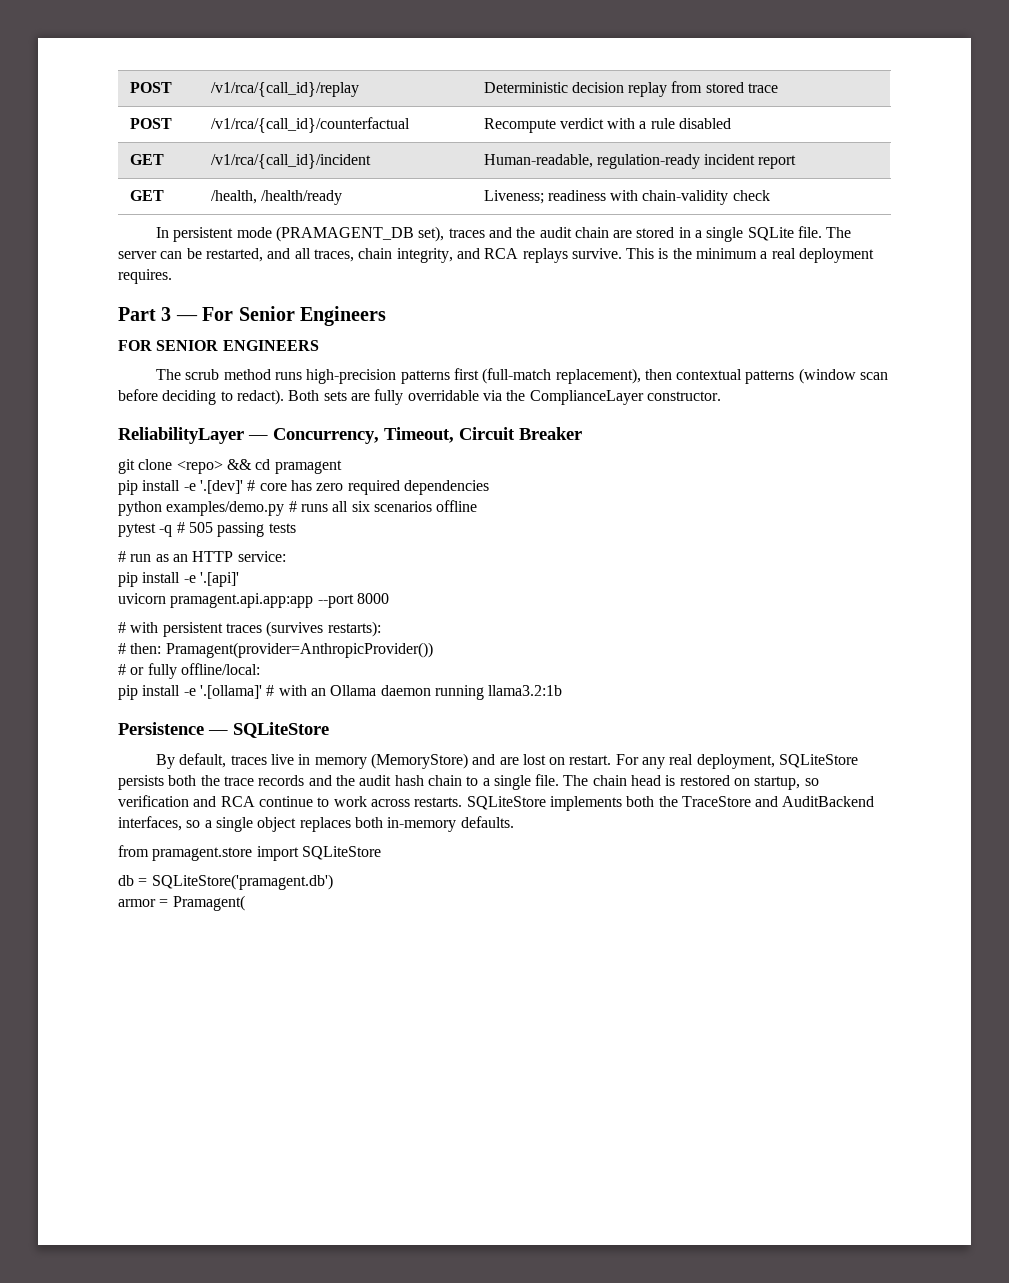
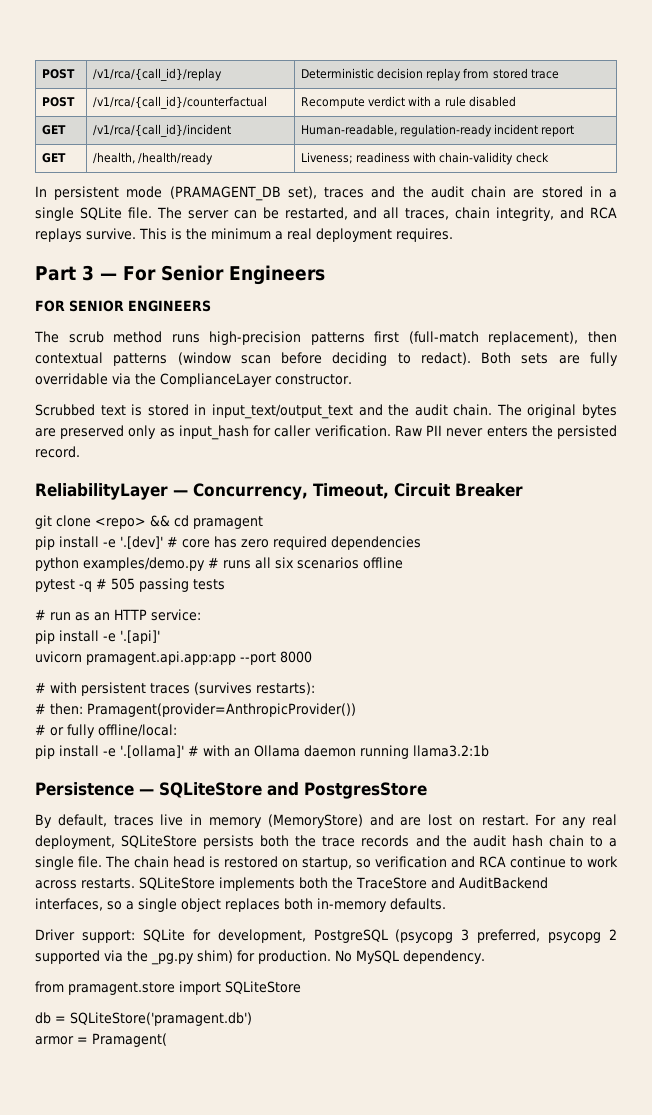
(721, 396) none -> [35,404,617,419] [35,425,617,440] [35,446,80,458] // Scrubbed text is stored in input_text/output_text and the audit chain. The original bytes are preserved only as input_hash for caller verification. Raw PII never enters the persisted record.
(329, 730) none -> [267,782,427,799] and PostgresStore
(514, 822) none -> [35,929,617,943] [35,950,485,965] // Driver support: SQLite for development, PostgreSQL (psycopg 3 preferred, psycopg 2 supported via the _pg.py shim) for production. No MySQL dependency.

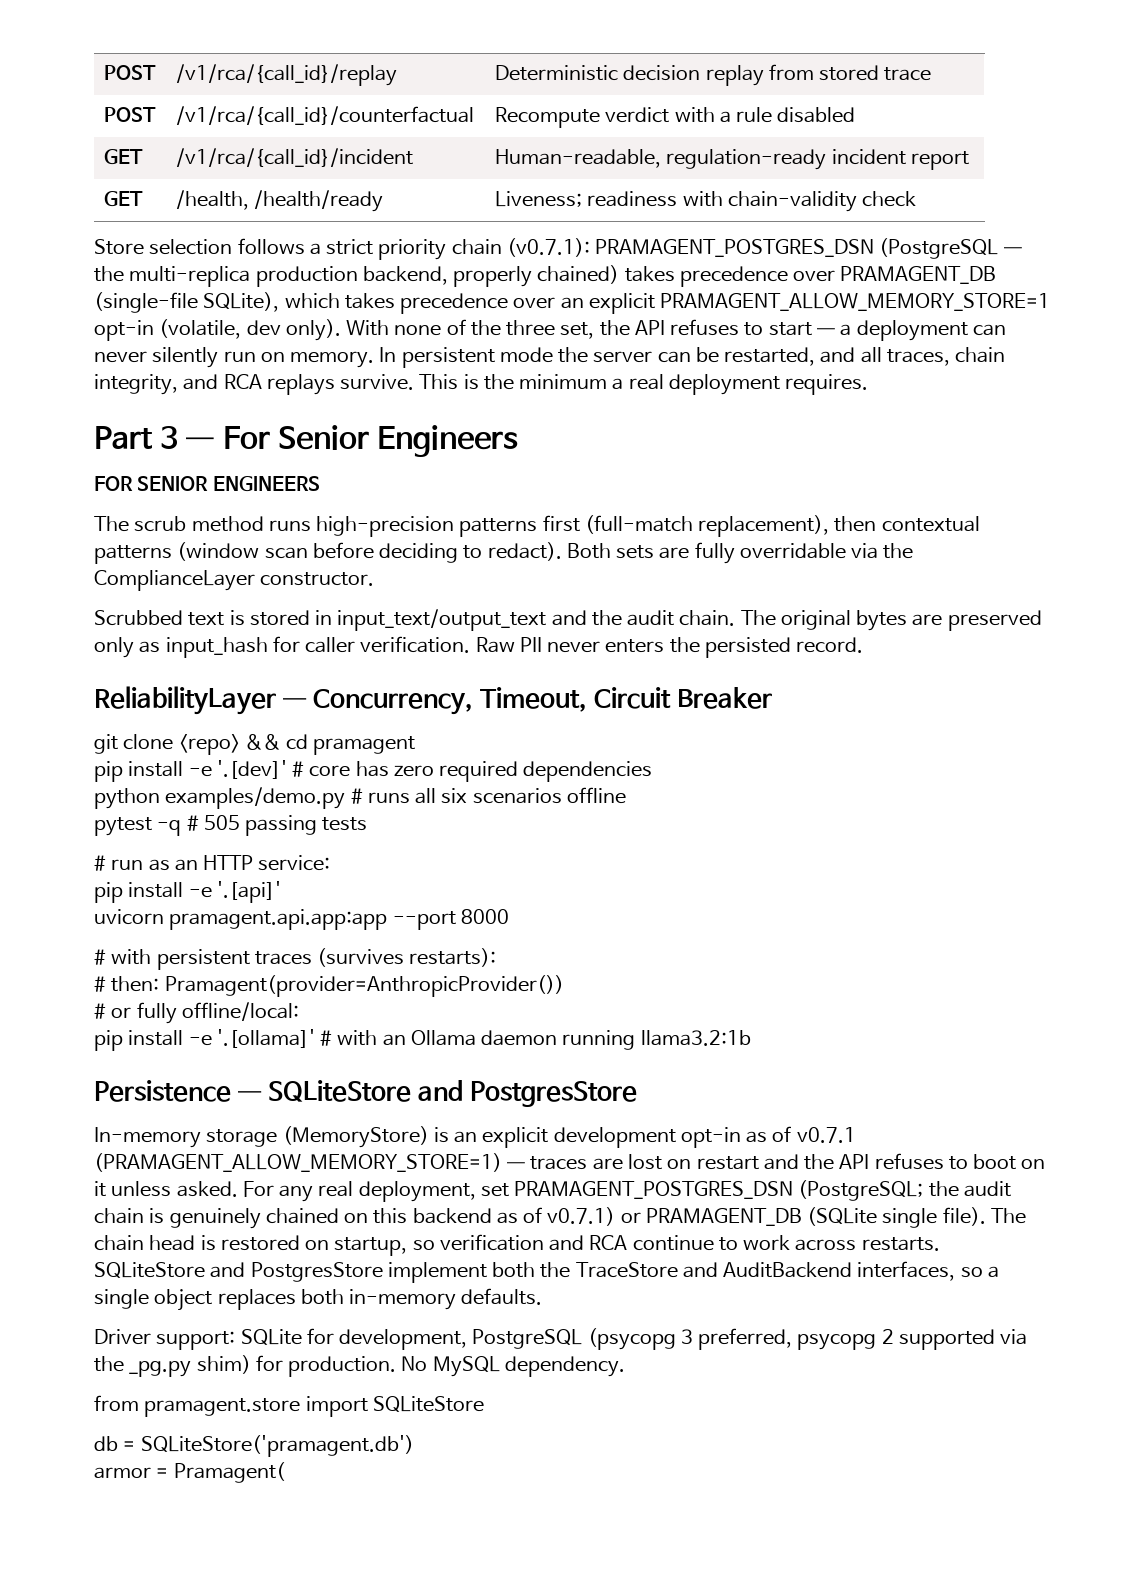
[35,186,617,201] [35,207,182,221] In persistent mode (PRAMAGENT_DB set), traces and the audit chain are stored in a single SQLite file. The -> [94,238,1022,260] [94,265,997,287] [94,292,1051,314] [94,319,1006,341] [94,347,589,368] Store selection follows a strict priority chain (v0.7.1): PRAMAGENT_POSTGRES_DSN (PostgreSQL — the multi-replica production backend, properly chained) takes precedence over PRAMAGENT_DB (single-file SQLite), which takes precedence over an explicit PRAMAGENT_ALLOW_MEMORY_STORE=1 opt-in (volatile, dev only). With none of the three set, the API refuses to start — a deployment can never silently run on memory. In persistent mode the
[35,814,617,828] [35,835,618,849] [35,856,102,870] By default, traces live in memory (MemoryStore) and are lost on restart. For any real deployment, SQLiteStore persists both the trace records and the audit hash chain to a single file. -> [94,1126,856,1148] [94,1153,1046,1172] [94,1180,1011,1202] [94,1207,986,1229] In-memory storage (MemoryStore) is an explicit development opt-in as of v0.7.1 (PRAMAGENT_ALLOW_MEMORY_STORE=1) — traces are lost on restart and the API refuses to boot on it unless asked. For any real deployment, set PRAMAGENT_POSTGRES_DSN (PostgreSQL; the audit chain is genuinely chained on this backend as of v0.7.1) or PRAMAGENT_DB (SQLite single file).
[219,877,295,891] implements -> [210,1262,487,1283] and PostgresStore implement

